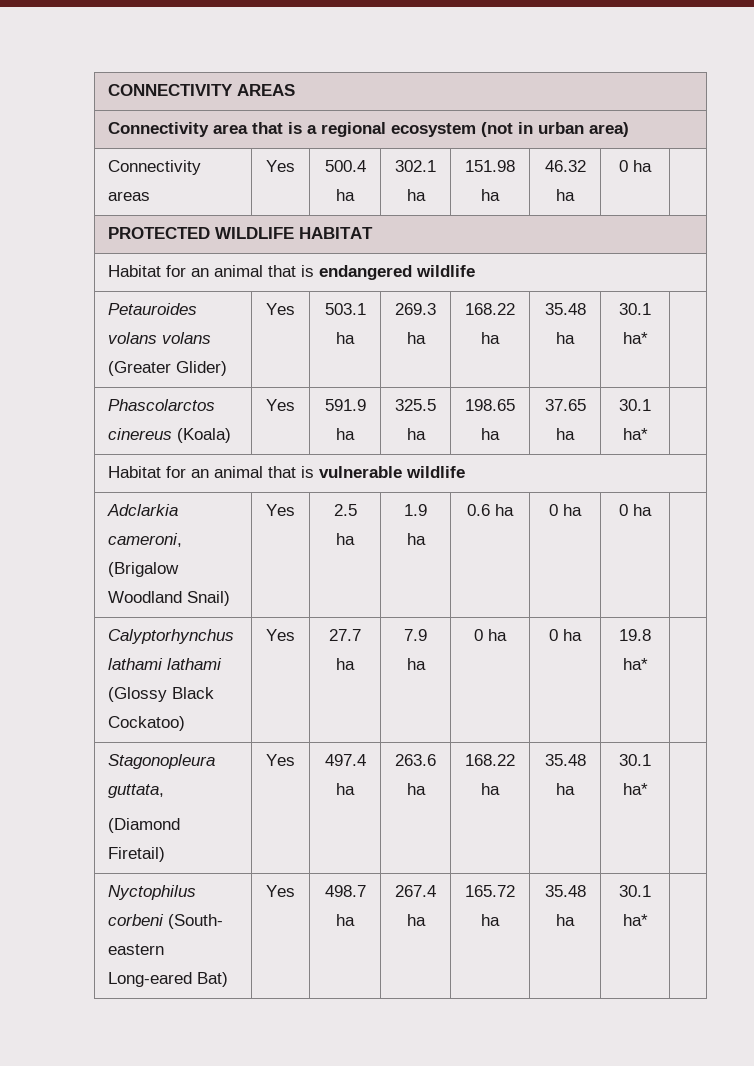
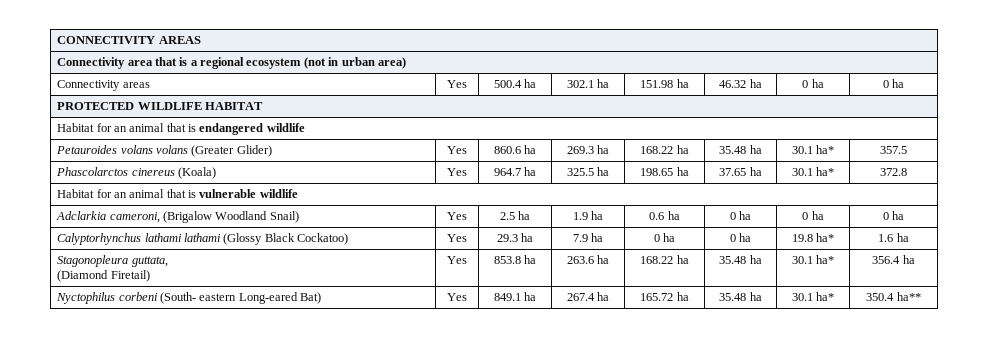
(652, 166) none -> [882,79,905,88] 0 ha
[324,303,366,315] 503.1 -> [493,146,521,154] 860.6
(648, 338) none -> [880,146,907,154] 357.5
[324,399,366,411] 591.9 -> [493,168,521,176] 964.7
(648, 434) none -> [880,168,907,176] 372.8
(652, 510) none -> [882,211,905,220] 0 ha
[329,629,361,641] 27.7 -> [496,234,518,242] 29.3
(648, 664) none -> [878,233,909,242] 1.6 ha
[324,754,366,766] 497.4 -> [493,256,521,264] 853.8
(648, 789) none -> [872,255,915,264] 356.4 ha
[324,885,366,897] 498.7 -> [493,293,521,301] 849.1
(648, 920) none -> [866,292,921,301] 350.4 ha**

